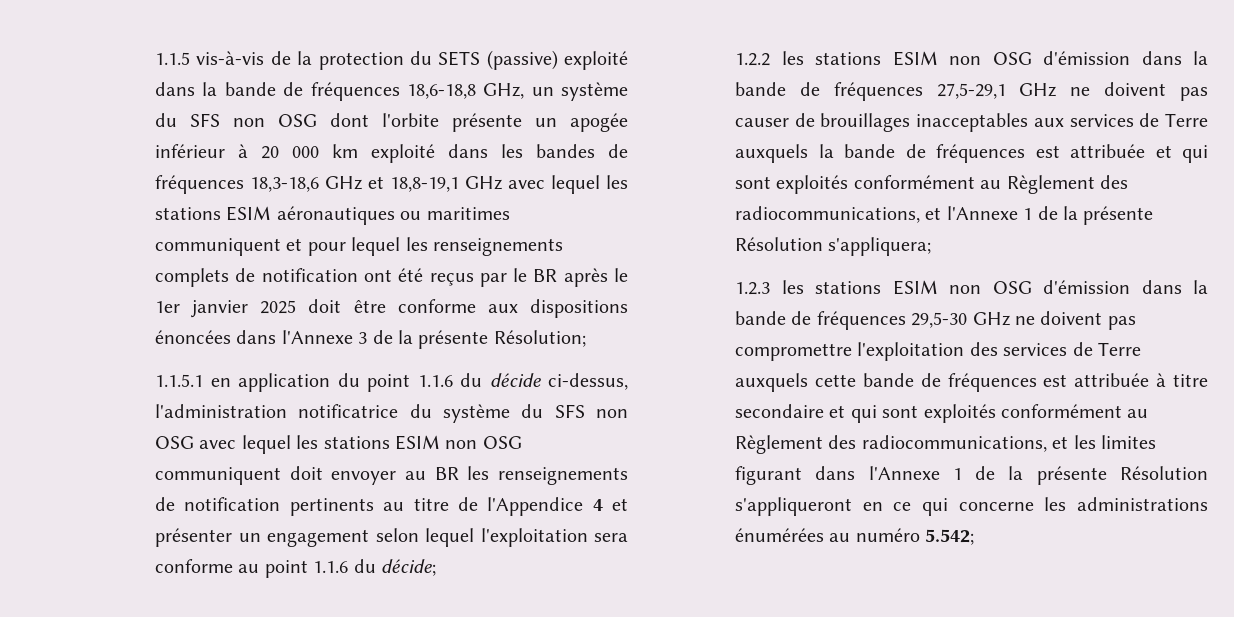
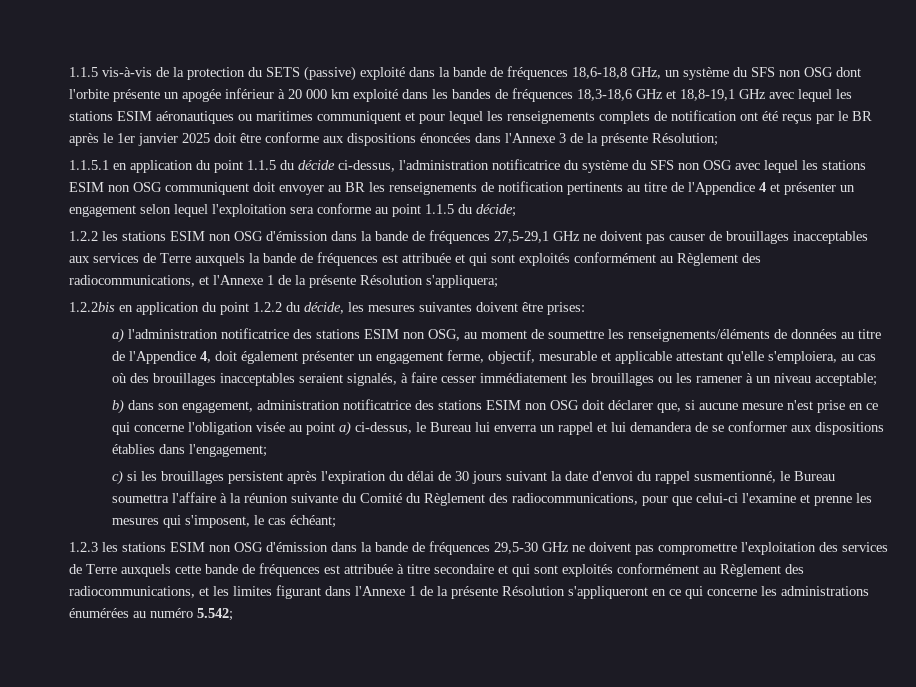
[417,375,453,387] 1.1.6 -> [246,160,276,170] 1.1.5
[313,561,349,573] 1.1.6 -> [424,204,454,214] 1.1.5
(932, 246) none -> [68,302,585,315] [111,328,881,343] [111,350,876,364] [111,372,877,386] [111,399,878,414] [111,421,884,436] [111,444,267,457] [111,470,835,485] [111,492,872,506] [111,515,336,528] // 1.2.2bis en application du point 1.2.2 du décide, les mesures suivantes doivent être prises: // a) l'administration notificatrice des stations ESIM non OSG, au moment de soumettre les renseignements/éléments de données au titre de l'Appendice 4, doit également présenter un engagement ferme, objectif, mesurable et applicable attestant qu'elle s'emploiera, au cas où des brouillages inacceptables seraient signalés, à faire cesser immédiatement les brouillages ou les ramener à un niveau acceptable; // b) dans son engagement, administration notificatrice des stations ESIM non OSG doit déclarer que, si aucune mesure n'est prise en ce qui concerne l'obligation visée au point a) ci-dessus, le Bureau lui enverra un rappel et lui demandera de se conformer aux dispositions établies dans l'engagement; // c) si les brouillages persistent après l'expiration du délai de 30 jours suivant la date d'envoi du rappel susmentionné, le Bureau soumettra l'affaire à la réunion suivante du Comité du Règlement des radiocommunications, pour que celui-ci l'examine et prenne les mesures qui s'imposent, le cas échéant;

